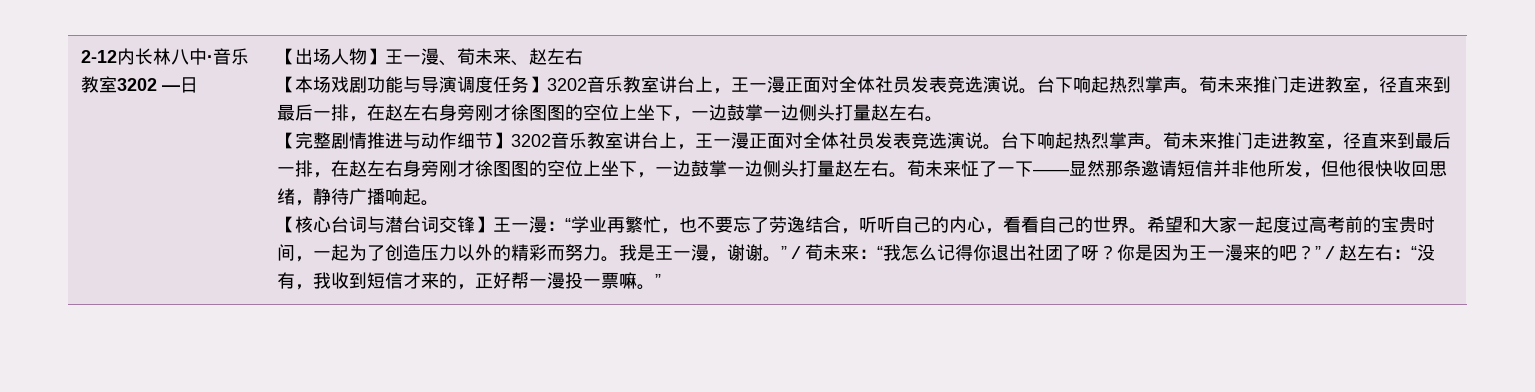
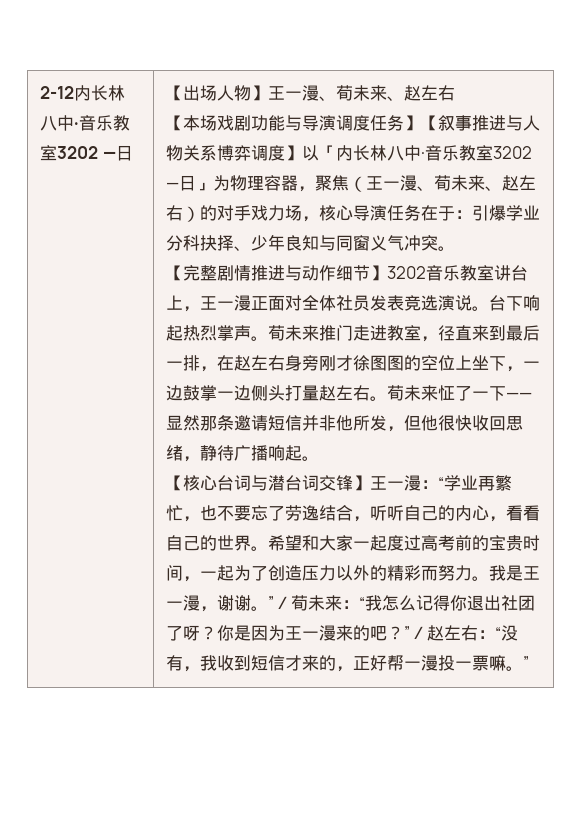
[547,76,1452,94] [277,104,926,122] 3202音乐教室讲台上，王一漫正面对全体社员发表竞选演说。台下响起热烈掌声。荀未来推门走进教室，径直来到最后一排，在赵左右身旁刚才徐图图的空位上坐下，一边鼓掌一边侧头打量赵左右 -> [421,115,541,131] [166,145,533,161] [166,175,537,192] [166,205,541,222] [166,234,439,251] 【叙事推进与人物关系博弈调度】以「内长林八中·音乐教室3202 —日」为物理容器，聚焦（王一漫、荀未来、赵左右）的对手戏力场，核心导演任务在于：引爆学业分科抉择、少年良知与同窗义气冲突

